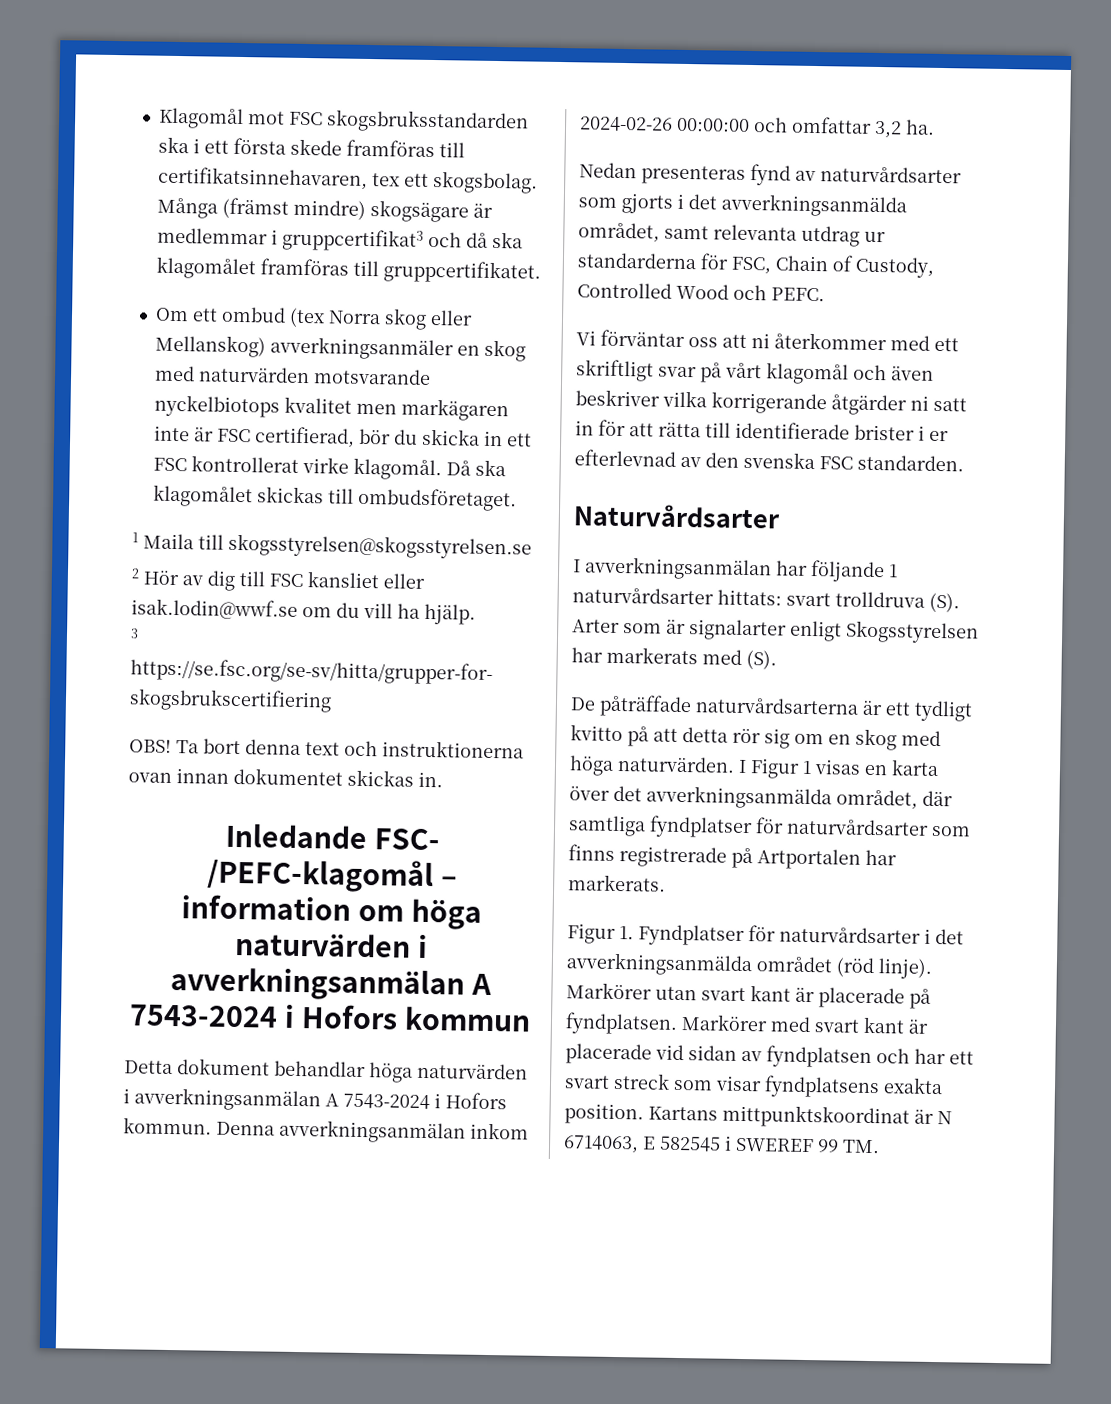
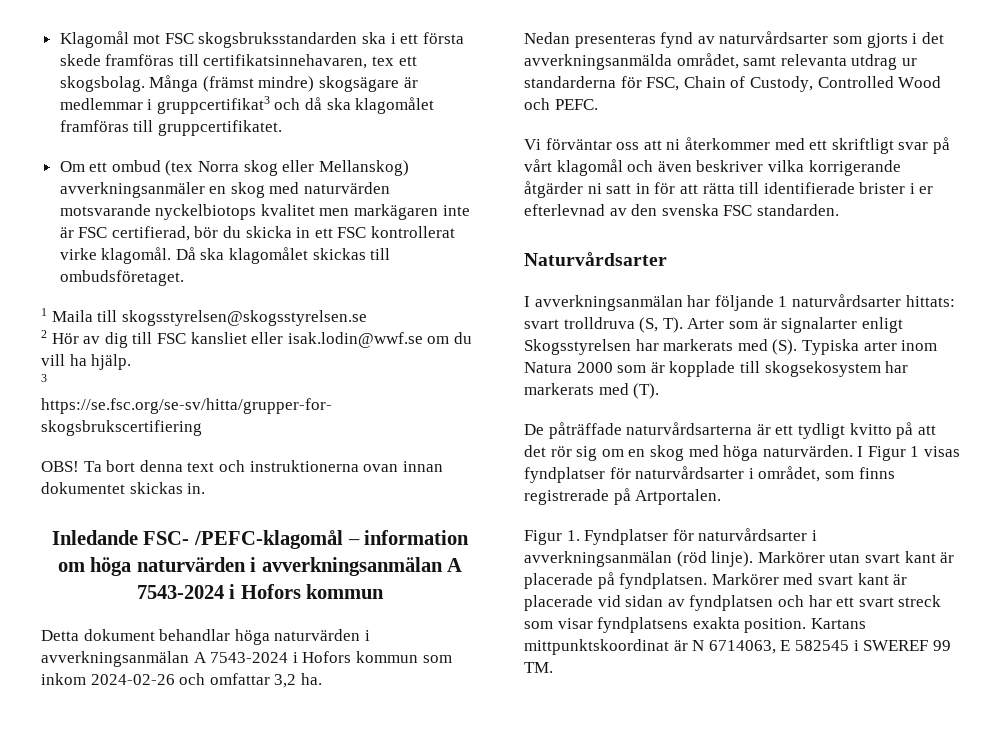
[123,1117,466,1144] kommun. Denna avverkningsanmälan -> [355,651,452,663] kommun som
[676,117,750,132] 00:00:00 -> (175, 679) none
[929,592,960,613] (S). -> [639,317,683,333] (S, T).
(777, 659) none -> [801,339,938,355] [524,361,909,377] [524,383,660,399] Typiska arter inom Natura 2000 som är kopplade till skogsekosystem har markerats med (T).
[682,726,728,743] detta -> [524,445,546,457] det
[864,759,939,777] [569,785,953,810] [568,815,646,837] en karta över det avverkningsanmälda området, där samtliga -> (961, 451) none
(929, 827) none -> [748,466,821,482] i området,
[757,848,897,870] [568,874,666,892] Artportalen har markerats. -> [635,489,722,505] Artportalen.
[935,928,964,945] [566,952,833,977] det avverkningsanmälda området -> [524,551,672,567] avverkningsanmälan

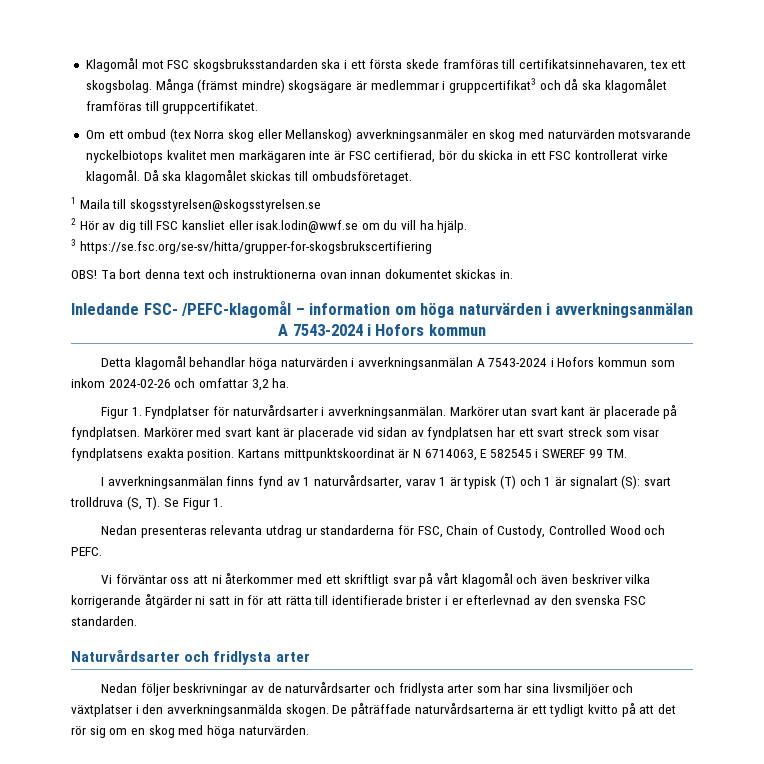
[83,629,155,641] dokument -> [134,356,186,370] klagomål
[524,31,944,48] [524,53,777,70] Nedan presenteras fynd av naturvårdsarter som gjorts i det avverkningsanmälda området, samt -> [101,405,678,419] [71,427,660,440] [71,448,628,461] [101,475,671,489] [70,496,224,510] [101,525,207,538] Figur 1. Fyndplatser för naturvårdsarter i avverkningsanmälan. Markörer utan svart kant är placerade på fyndplatsen. Markörer med svart kant är placerade vid sidan av fyndplatsen har ett svart streck som visar fyndplatsens exakta position. Kartans mittpunktskoordinat är N 6714063, E 582545 i SWEREF 99 TM. // I avverkningsanmälan finns fynd av 1 naturvårdsarter, varav 1 är typisk (T) och 1 är signalart (S): svart trolldruva (S, T). Se Figur 1. // Nedan presenteras
[524,294,955,311] [524,317,903,333] [524,339,938,355] [524,361,909,377] [524,383,660,399] // I avverkningsanmälan har följande 1 naturvårdsarter hittats: svart trolldruva (S, T). Arter som är signalarter enligt Skogsstyrelsen har markerats med (S). Typiska arter inom Natura 2000 som är kopplade till skogsekosystem har markerats med (T). // -> [184,651,310,665] [101,682,634,696] [71,704,329,717] och fridlysta arter // Nedan följer beskrivningar av de naturvårdsarter och fridlysta arter som har sina livsmiljöer och växtplatser i den avverkningsanmälda skogen.
[857,446,961,461] [524,466,895,483] [524,488,722,505] [524,528,817,545] [524,551,955,567] [524,572,908,589] [524,595,942,611] [524,617,866,633] [524,639,951,655] [524,662,553,673] I Figur 1 visas fyndplatser för naturvårdsarter i området, som finns registrerade på Artportalen. // Figur 1. Fyndplatser för naturvårdsarter i avverkningsanmälan (röd linje). Markörer utan svart kant är placerade på fyndplatsen. Markörer med svart kant är placerade vid sidan av fyndplatsen och har ett svart streck som visar fyndplatsens exakta position. Kartans mittpunktskoordinat är N 6714063, E 582545 i SWEREF 99 TM. -> (309, 730) none

